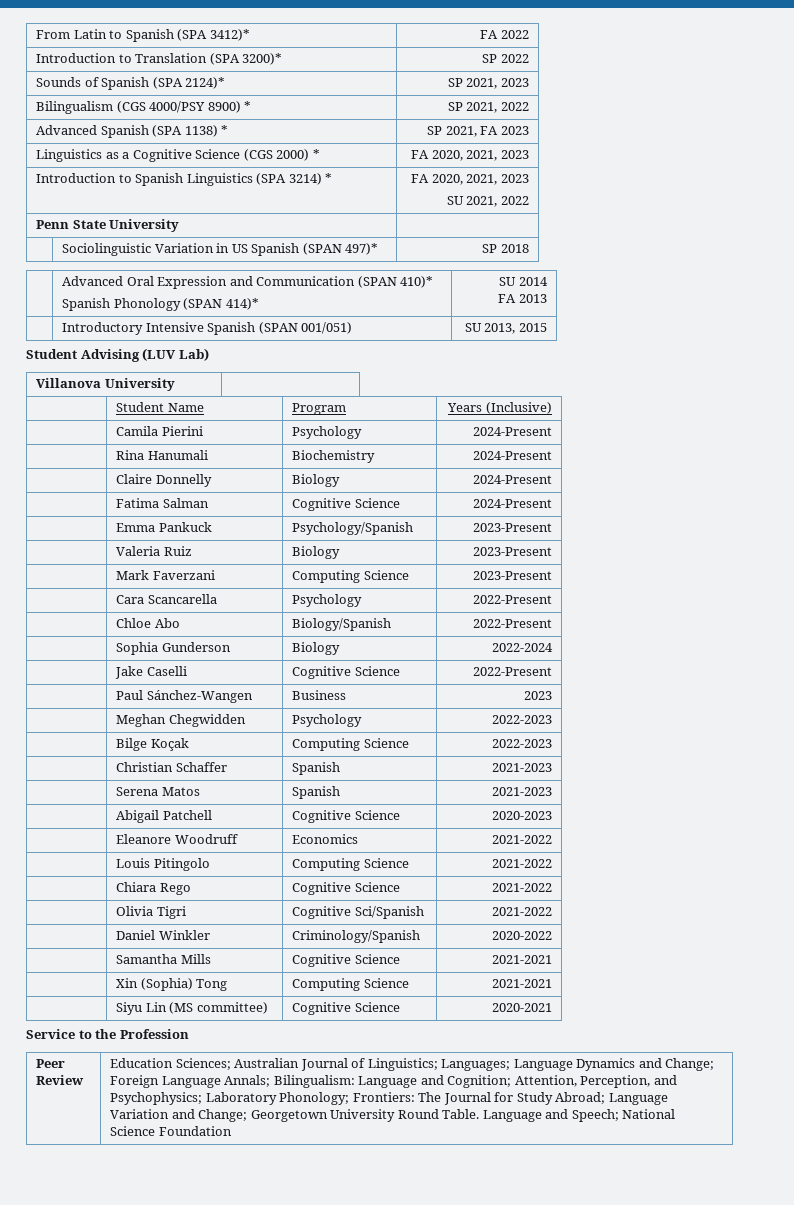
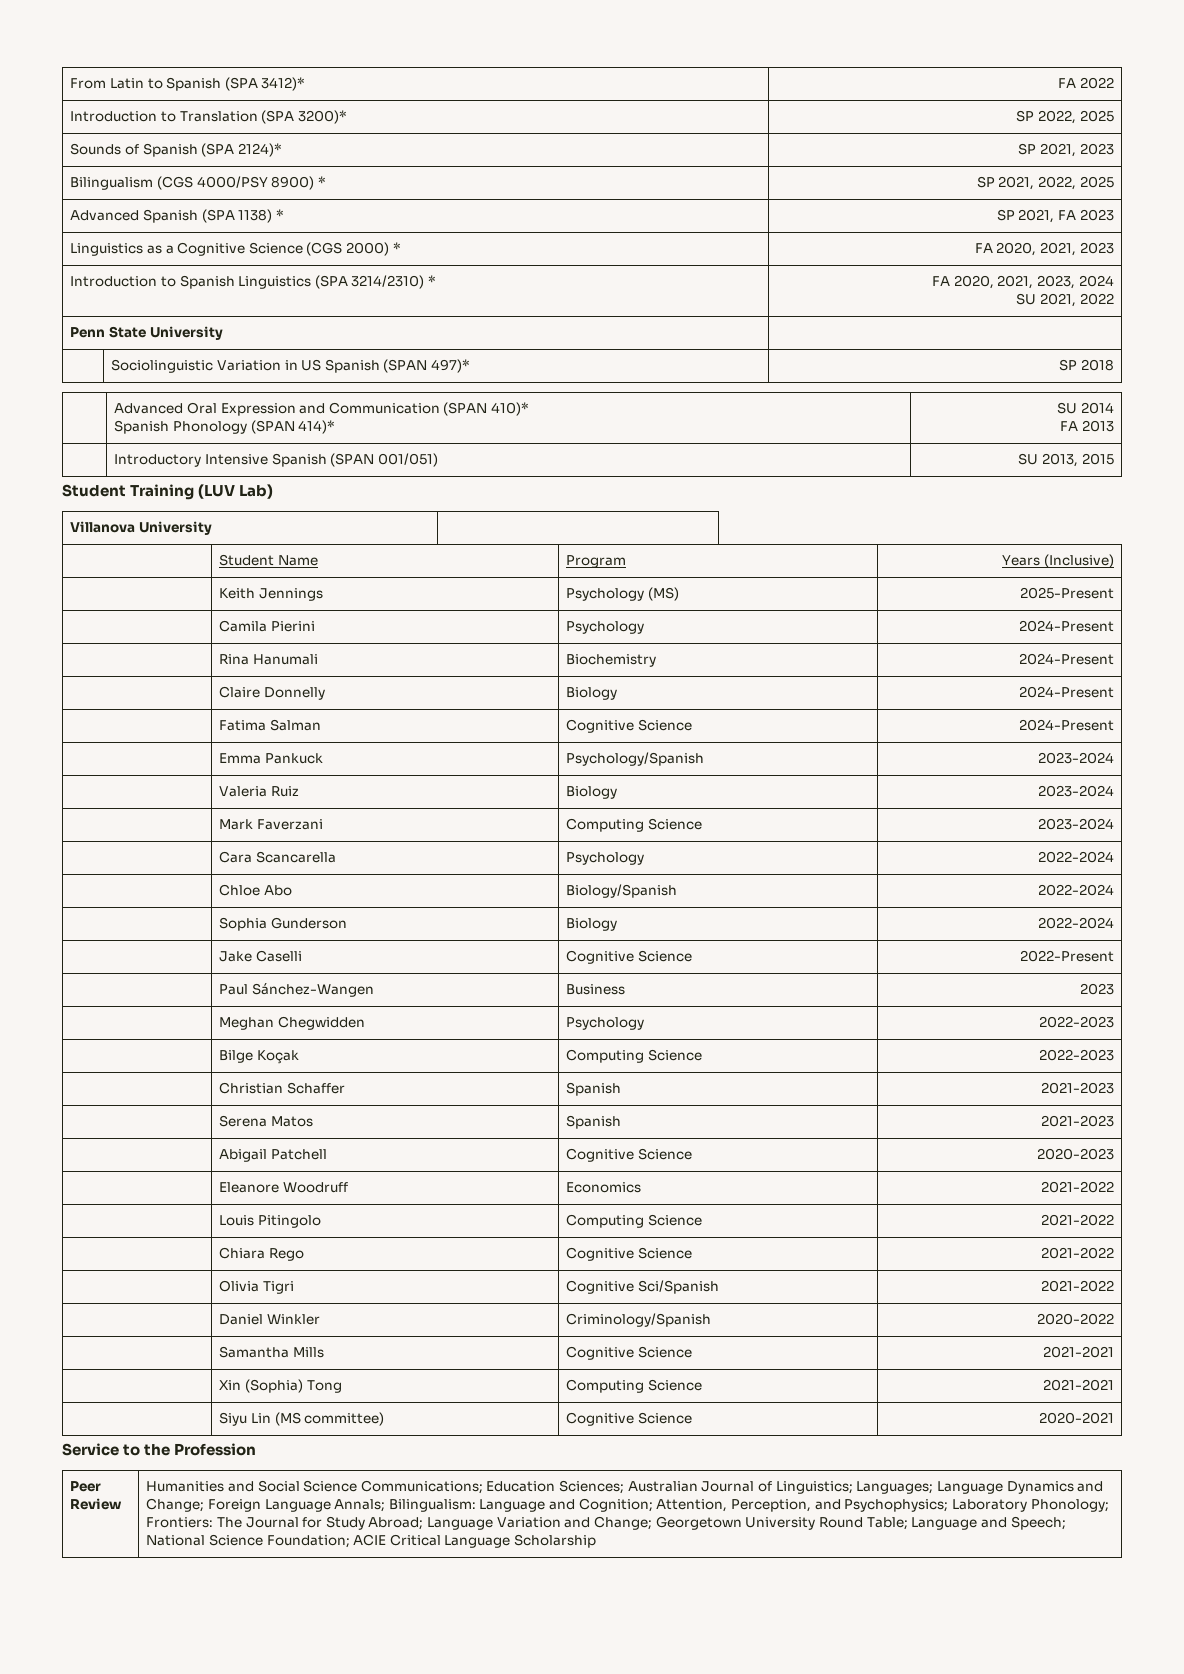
[500,54,529,63] 2022 -> [1038,110,1114,124] 2022, 2025
[500,102,529,111] 2022 -> [1038,176,1114,190] 2022, 2025
[288,173,333,185] [411,174,529,185] 3214) * | FA 2020, 2021, 2023 -> [351,275,437,289] [932,275,1114,289] 3214/2310) * | FA 2020, 2021, 2023, 2024
[80,349,140,362] Advising -> [130,484,195,500] Training
(552, 408) none -> [219,588,323,601] [566,587,679,601] [1019,587,1114,599] // | Keith Jennings | Psychology (MS) | 2025-Present
[472,523,552,532] 2023-Present -> [1037,752,1114,764] 2023-2024
[472,547,552,556] 2023-Present -> [1037,785,1114,797] 2023-2024
[472,571,552,580] 2023-Present -> [1037,818,1114,830] 2023-2024
[472,595,552,604] 2022-Present -> [1037,851,1114,863] 2022-2024
[472,619,552,628] 2022-Present -> [1037,884,1114,896] 2022-2024
(85, 1080) none -> [146,1480,483,1494] Humanities and Social Science Communications;
[442,1109,480,1119] Table. -> [866,1517,908,1530] Table;
[158,1126,232,1136] Foundation -> [266,1534,597,1548] Foundation; ACIE Critical Language Scholarship

